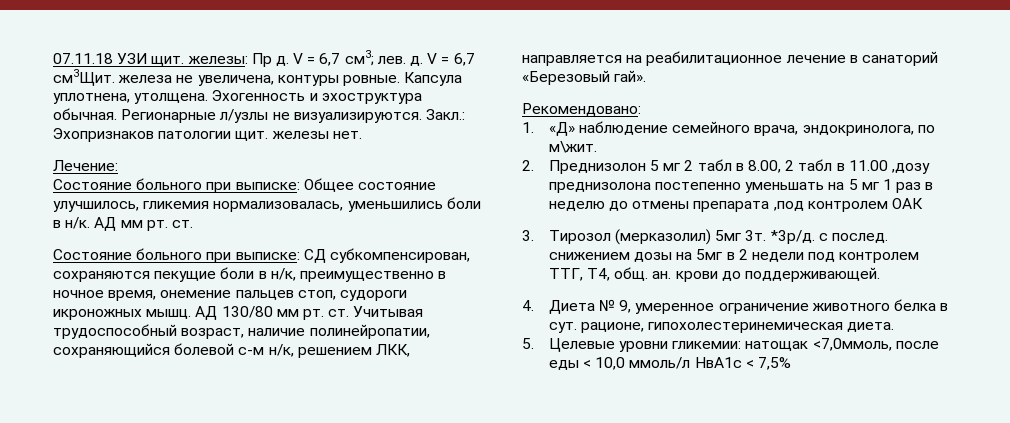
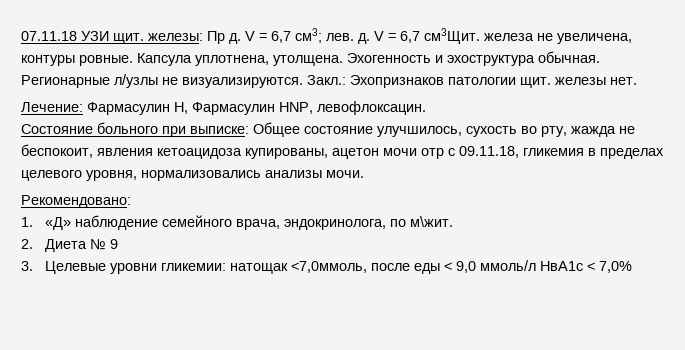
(118, 165) none -> [87,101,426,115] Фармасулин Н, Фармасулин HNP, левофлоксацин.
[143,197,481,212] [53,217,193,231] [53,248,470,263] [53,267,447,282] [53,290,407,301] [53,306,424,320] [53,324,430,339] [53,343,410,358] [522,51,938,66] [522,70,647,85] гликемия нормализовалась, уменьшились боли в н/к. АД мм рт. ст. // Состояние больного при выписке: СД субкомпенсирован, сохраняются пекущие боли в н/к, преимущественно в ночное время, онемение пальцев стоп, судороги икроножных мышц. АД 130/80 мм рт. ст. Учитывая трудоспособный возраст, наличие полинейропатии, сохраняющийся болевой с-м н/к, решением ЛКК, направляется на реабилитационное лечение в санаторий «Березовый гай». -> [466,126,635,137] [21,144,664,159] [21,170,364,181] сухость во рту, жажда не беспокоит, явления кетоацидоза купированы, ацетон мочи отр с 09.11.18, гликемия в пределах целевого уровня, нормализовались анализы мочи.
[548,159,930,174] [548,179,934,193] [548,198,924,212] [522,229,889,245] [548,249,920,263] [548,267,881,282] [522,299,949,314] [548,322,895,333] [522,338,534,349] Преднизолон 5 мг 2 табл в 8.00, 2 табл в 11.00 ,дозу преднизолона постепенно уменьшать на 5 мг 1 раз в неделю до отмены препарата ,под контролем ОАК // 3. Тирозол (мерказолил) 5мг 3т. *3р/д. с послед. снижением дозы на 5мг в 2 недели под контролем ТТГ, Т4, общ. ан. крови до поддерживающей. // 4. Диета № 9, умеренное ограничение животного белка в сут. рационе, гипохолестеринемическая диета. // 5. -> [44,239,118,252] [21,261,33,271] Диета № 9 // 3.
[595,357,626,370] 10,0 -> [455,261,476,273] 9,0
[758,357,792,370] 7,5% -> [598,261,632,273] 7,0%

